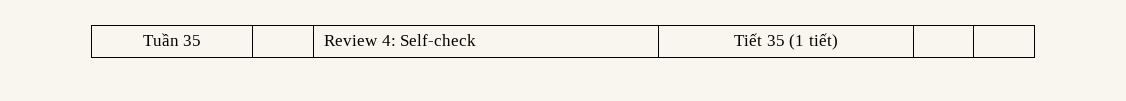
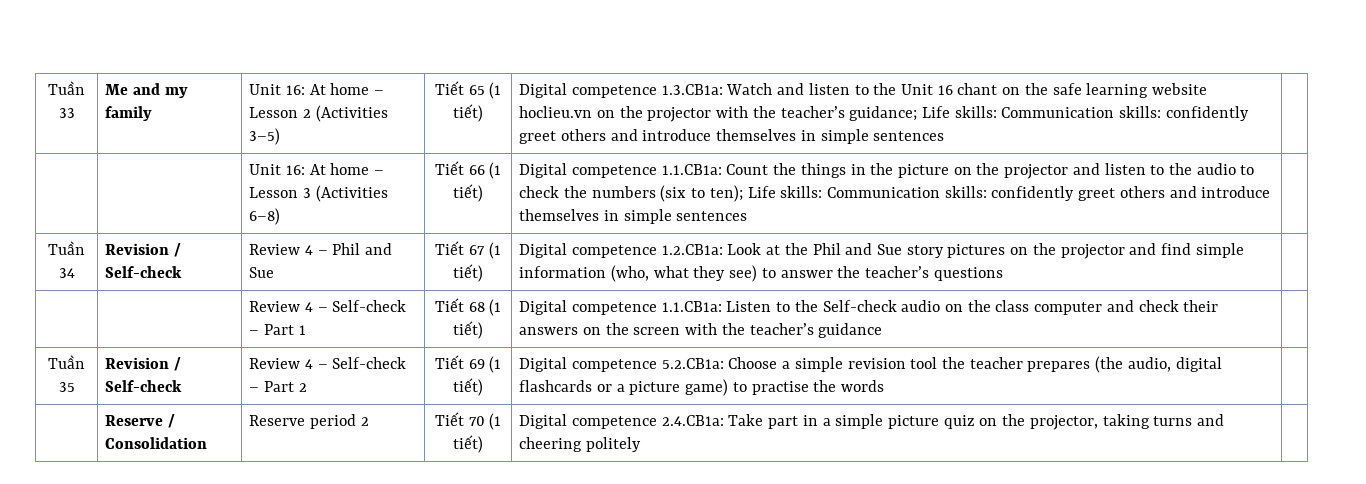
[142,33,202,46] [324,34,477,46] [734,33,838,50] Tuần 35 | | Review 4: Self-check | Tiết 35 (1 tiết) | -> [48,81,85,95] [58,108,75,118] [105,83,188,98] [105,106,153,121] [249,83,385,95] [249,105,388,122] [249,128,281,145] [434,81,502,99] [453,104,483,122] [519,83,1208,98] [519,106,1249,122] [519,129,945,144] [249,163,385,175] [249,185,388,202] [249,208,281,225] [434,161,502,179] [453,184,483,202] [519,163,1255,179] [519,185,1271,202] [519,209,748,224] [48,241,85,255] [58,268,75,278] [105,243,181,257] [105,266,183,278] [249,243,393,255] [249,267,275,278] [435,241,501,259] [453,264,483,282] [519,243,1244,259] [519,265,1003,282] [249,300,407,312] [249,324,306,335] [434,298,502,316] [453,321,483,339] [519,300,1219,315] [519,323,883,338] [48,355,85,369] [58,382,75,392] [105,357,181,371] [105,380,183,392] [249,357,407,369] [249,381,307,392] [434,355,502,373] [453,378,483,396] [519,356,1222,373] [519,379,884,396] [105,414,175,428] [105,437,208,449] [249,414,369,429] [434,412,502,430] [453,435,483,453] [519,414,1225,430] [519,437,641,452] Tuần 33 | Me and my family | Unit 16: At home – Lesson 2 (Activities 3–5) | Tiết 65 (1 tiết) | Digital competence 1.3.CB1a: Watch and listen to the Unit 16 chant on the safe learning website hoclieu.vn on the projector with the teacher’s guidance; Life skills: Communication skills: confidently greet others and introduce themselves in simple sentences | // | | Unit 16: At home – Lesson 3 (Activities 6–8) | Tiết 66 (1 tiết) | Digital competence 1.1.CB1a: Count the things in the picture on the projector and listen to the audio to check the numbers (six to ten); Life skills: Communication skills: confidently greet others and introduce themselves in simple sentences | // Tuần 34 | Revision / Self-check | Review 4 – Phil and Sue | Tiết 67 (1 tiết) | Digital competence 1.2.CB1a: Look at the Phil and Sue story pictures on the projector and find simple information (who, what they see) to answer the teacher’s questions | // | | Review 4 – Self-check – Part 1 | Tiết 68 (1 tiết) | Digital competence 1.1.CB1a: Listen to the Self-check audio on the class computer and check their answers on the screen with the teacher’s guidance | // Tuần 35 | Revision / Self-check | Review 4 – Self-check – Part 2 | Tiết 69 (1 tiết) | Digital competence 5.2.CB1a: Choose a simple revision tool the teacher prepares (the audio, digital flashcards or a picture game) to practise the words | // | Reserve / Consolidation | Reserve period 2 | Tiết 70 (1 tiết) | Digital competence 2.4.CB1a: Take part in a simple picture quiz on the projector, taking turns and cheering politely

